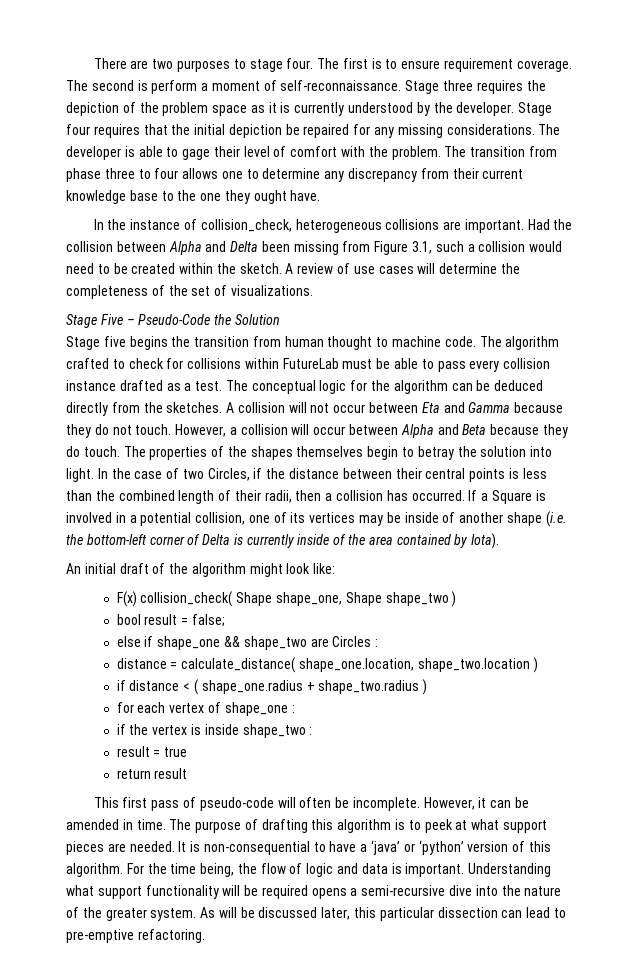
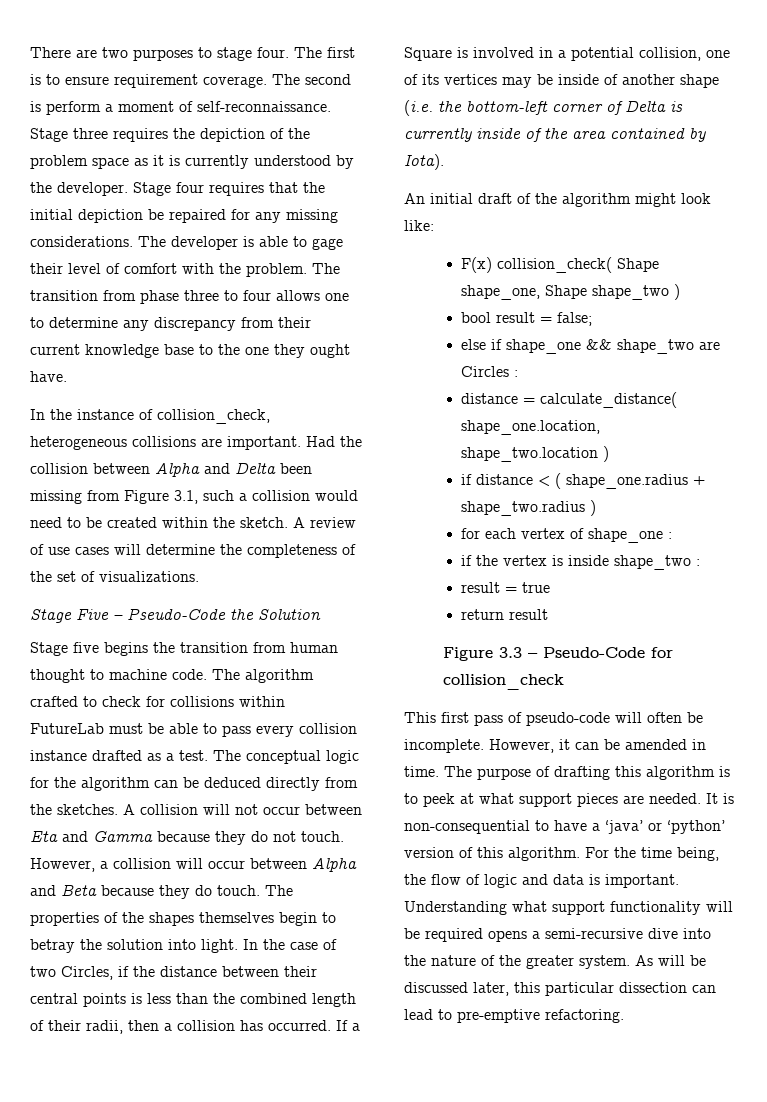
(188, 773) none -> [443,647,674,661] [443,674,565,690] // Figure 3.3 – Pseudo-Code for collision_check

